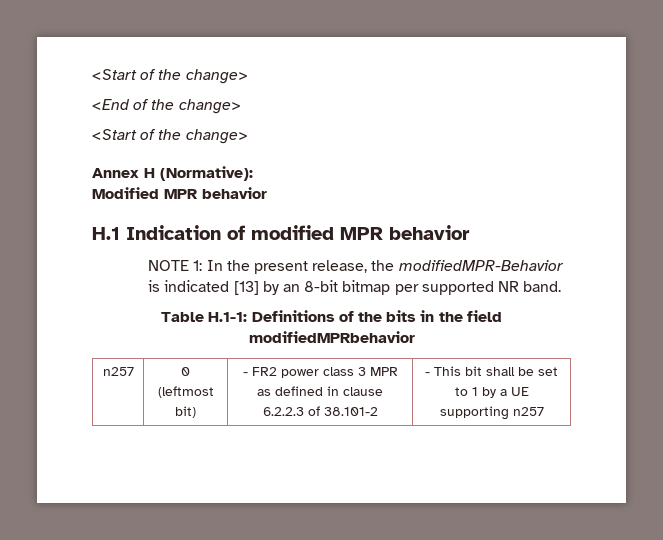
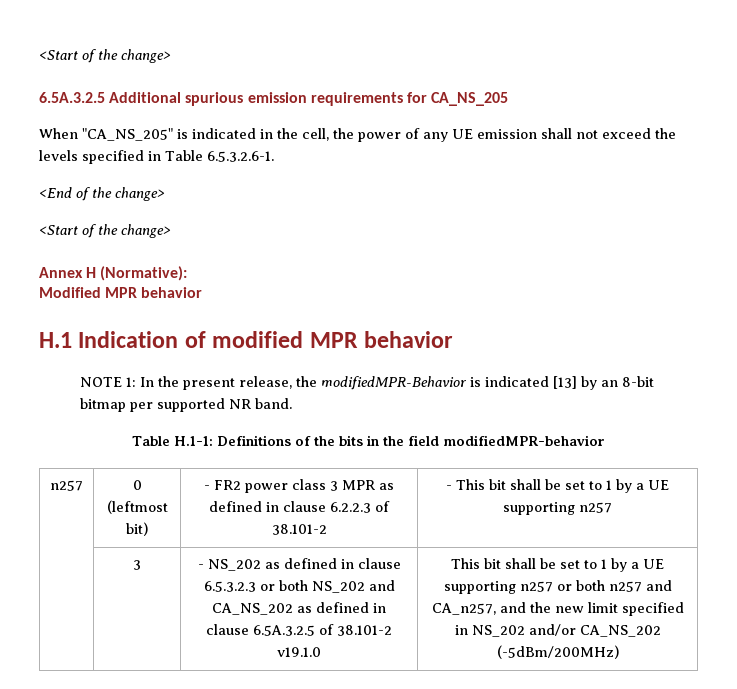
[92,69,248,84] <Start of the change> -> [39,49,171,63] [39,92,509,106] [39,128,676,142] [39,150,274,164] <Start of the change> // 6.5A.3.2.5 Additional spurious emission requirements for CA_NS_205 // When "CA_NS_205" is indicated in the cell, the power of any UE emission shall not exceed the levels specified in Table 6.5.3.2.6-1.
[248,331,415,343] modifiedMPRbehavior -> [442,435,605,446] modifiedMPR-behavior
(544, 411) none -> [133,560,141,570] [197,558,401,571] [203,580,395,593] [211,602,386,615] [205,624,392,636] [277,647,321,657] [451,558,664,572] [443,580,672,594] [431,602,684,616] [454,624,661,637] [496,645,619,659] // | 3 | - NS_202 as defined in clause 6.5.3.2.3 or both NS_202 and CA_NS_202 as defined in clause 6.5A.3.2.5 of 38.101-2 v19.1.0 | This bit shall be set to 1 by a UE supporting n257 or both n257 and CA_n257, and the new limit specified in NS_202 and/or CA_NS_202 (-5dBm/200MHz)

